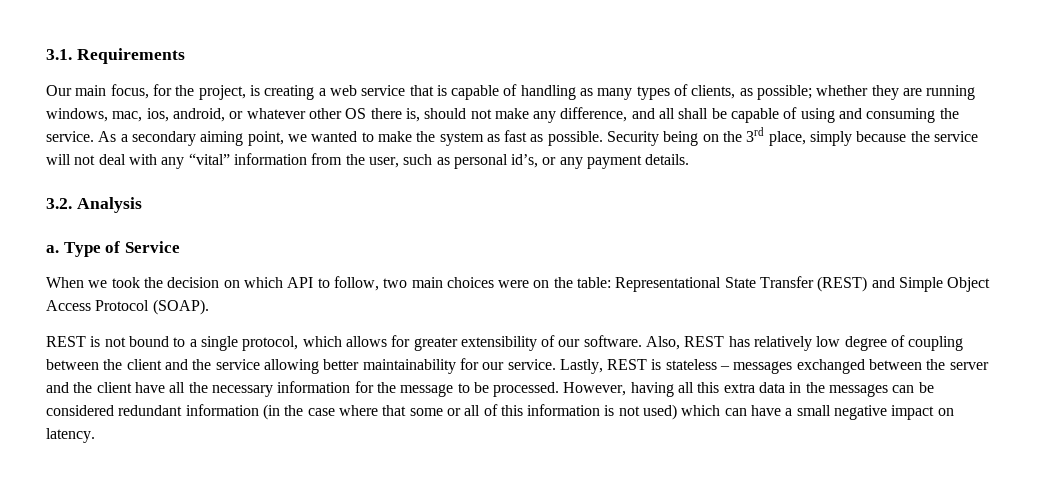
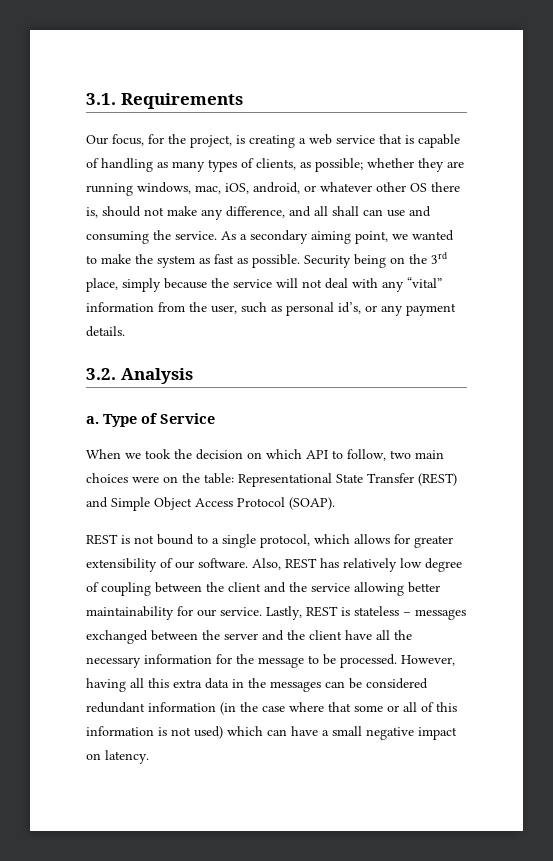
[75,85,107,96] main -> (108, 140) none
[146,108,169,122] ios, -> [225,183,249,194] iOS,
[711,107,835,123] be capable of using -> [363,209,405,217] can use

